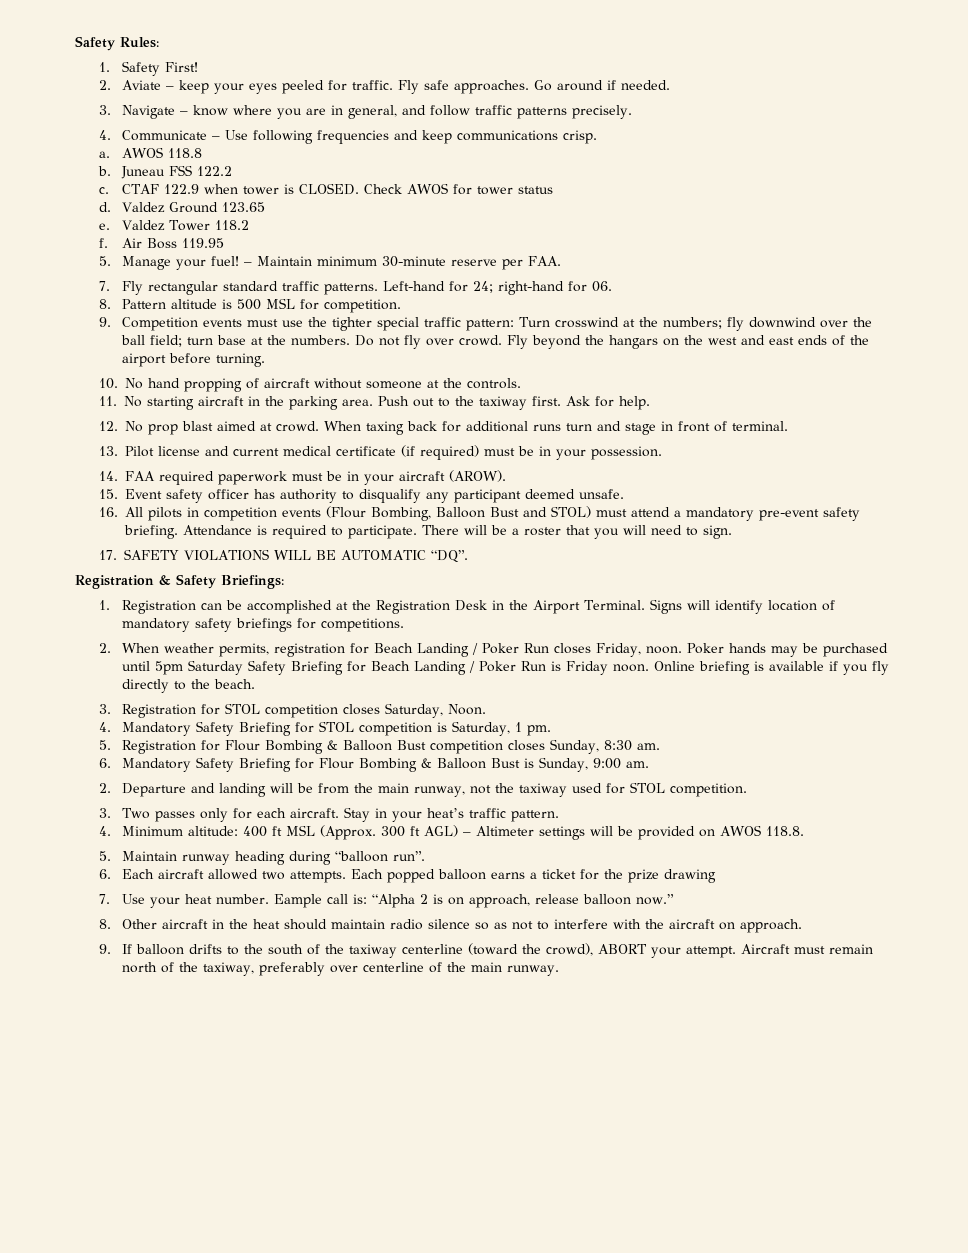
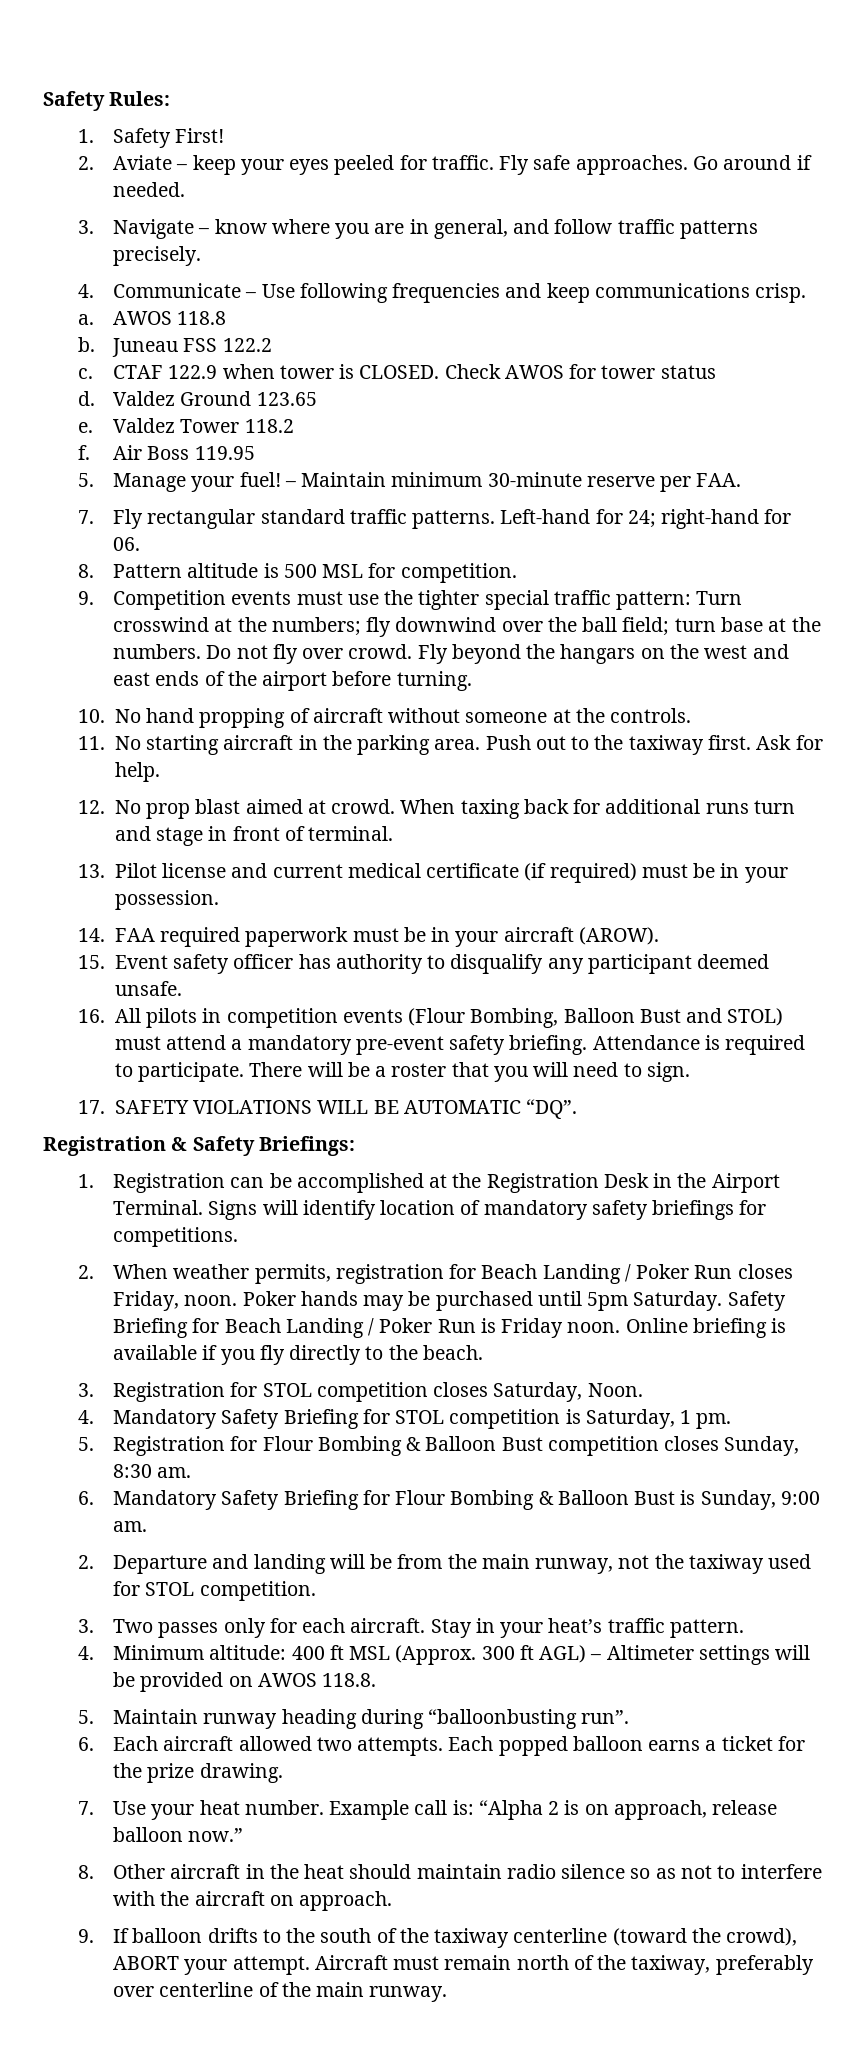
[188,660,244,675] Saturday -> [633,1291,723,1311] Saturday.
[335,851,389,862] “balloon -> [428,1709,578,1729] “balloonbusting
[664,869,717,883] drawing -> [199,1763,283,1783] drawing.
[274,894,323,908] Eample -> [329,1800,410,1820] Example

